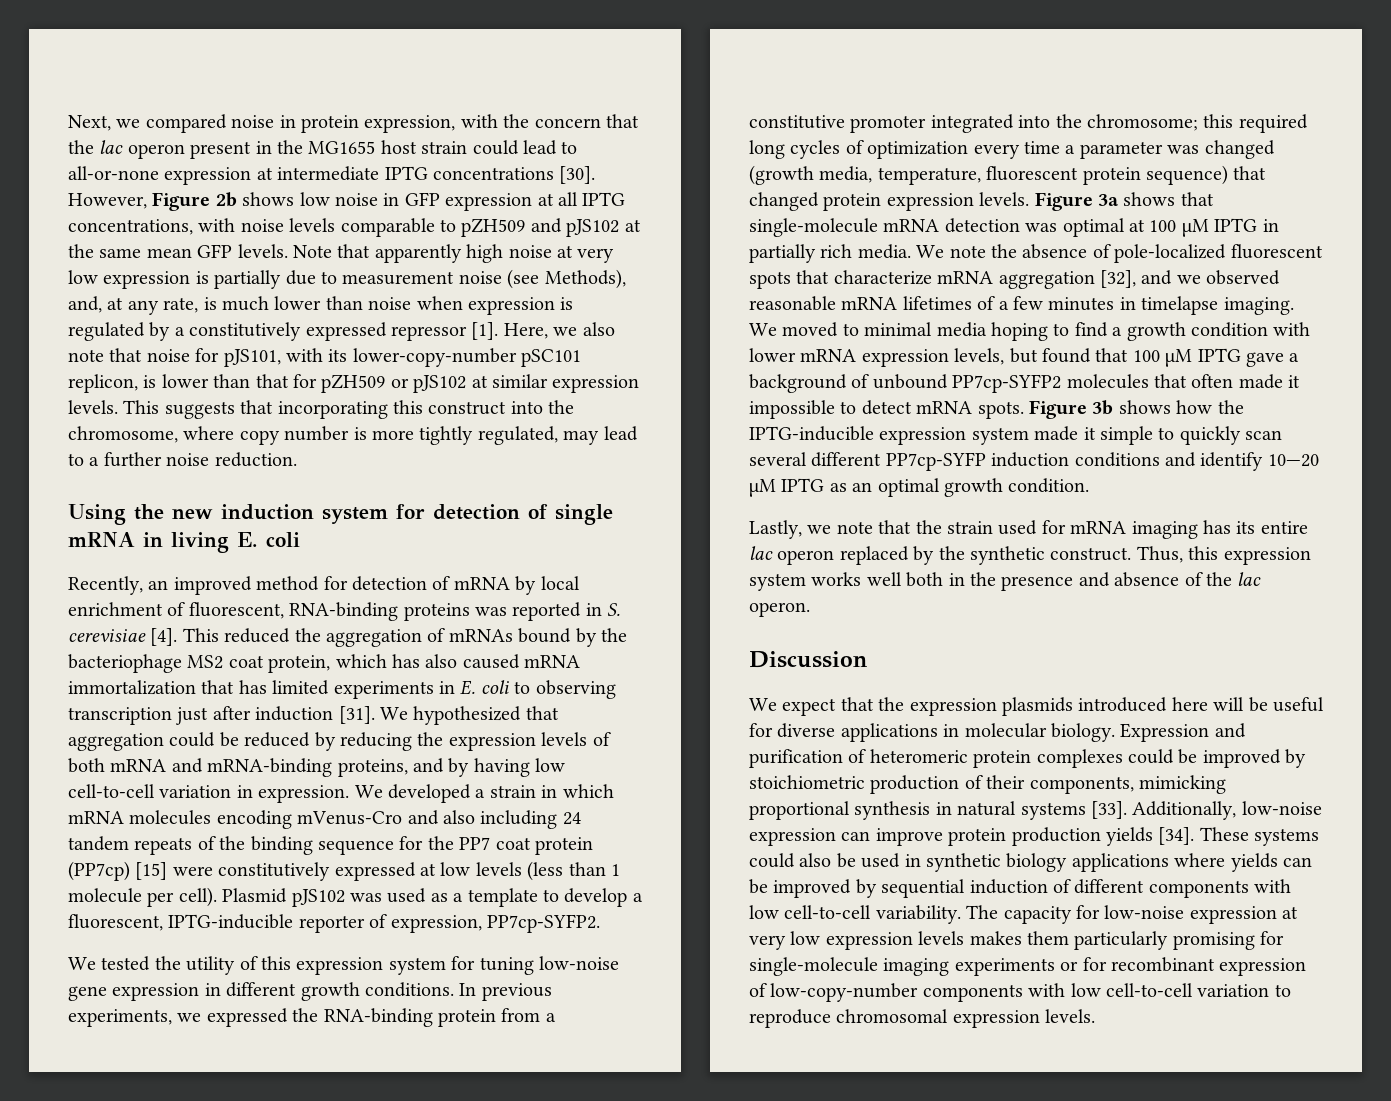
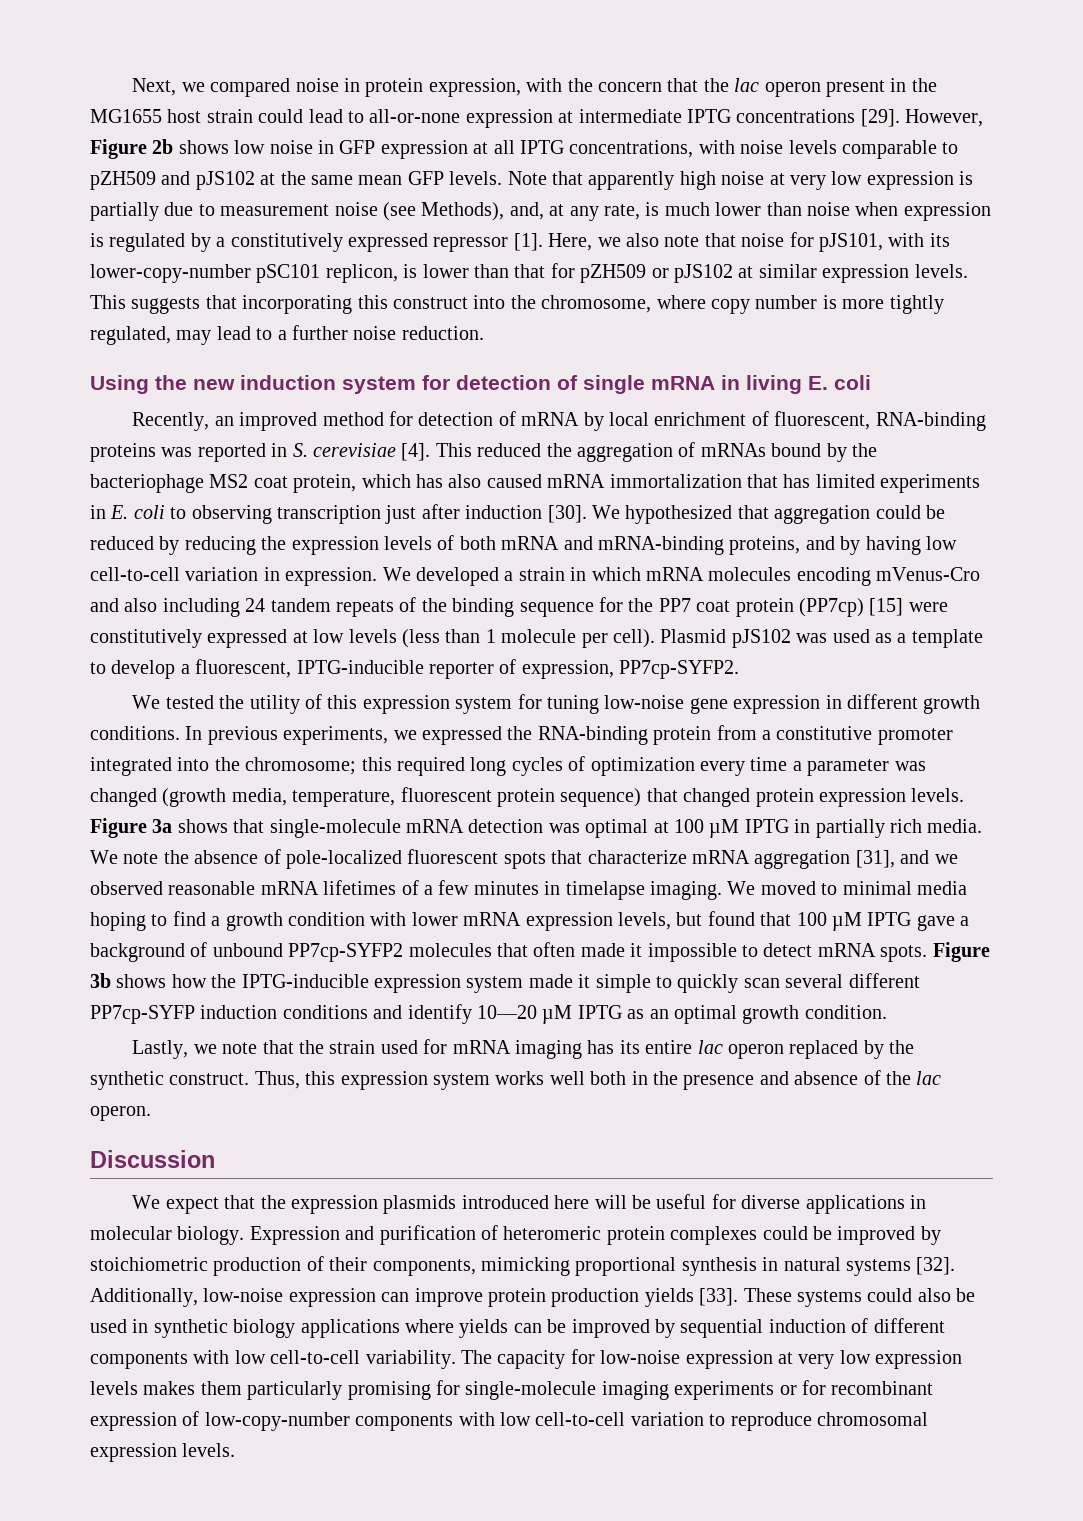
[559,166,596,184] [30]. -> [860,109,900,127] [29].
[338,706,375,724] [31]. -> [547,505,587,523] [30].
[1100,270,1136,288] [32], -> [855,850,895,868] [31],
[1091,801,1127,819] [33]. -> [916,1257,956,1275] [32].
[1158,827,1195,845] [34]. -> [699,1288,739,1306] [33].

